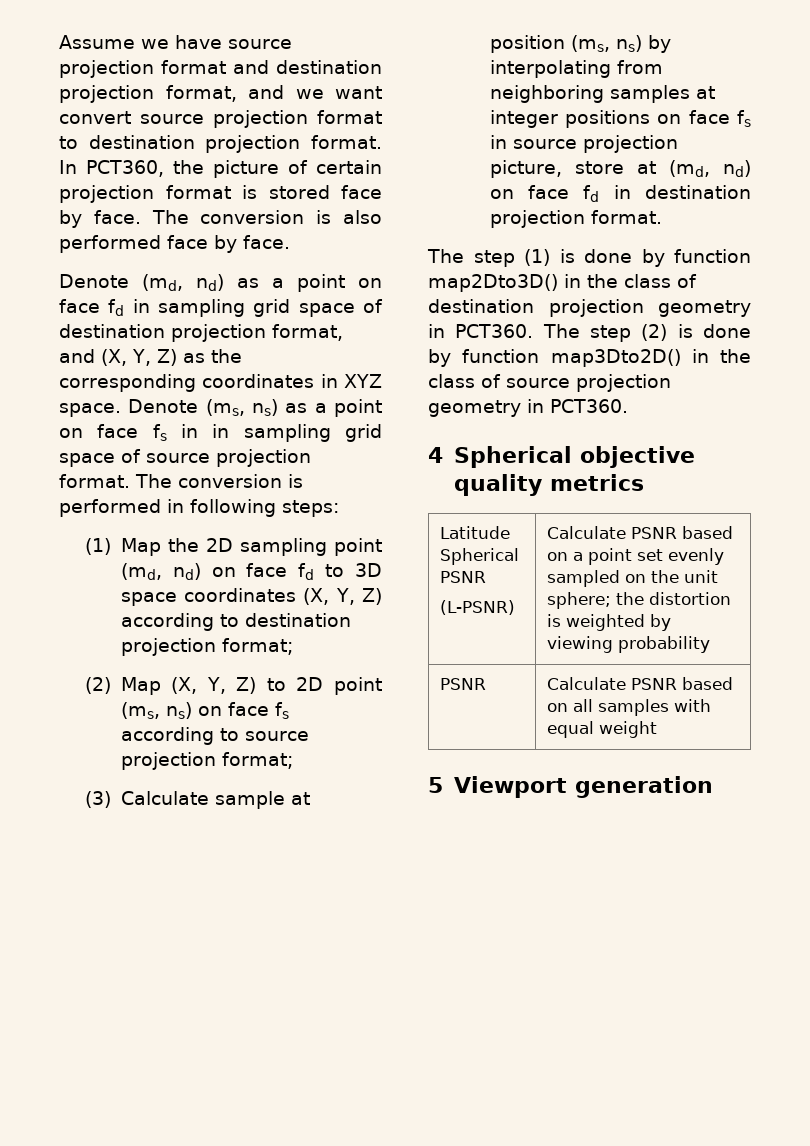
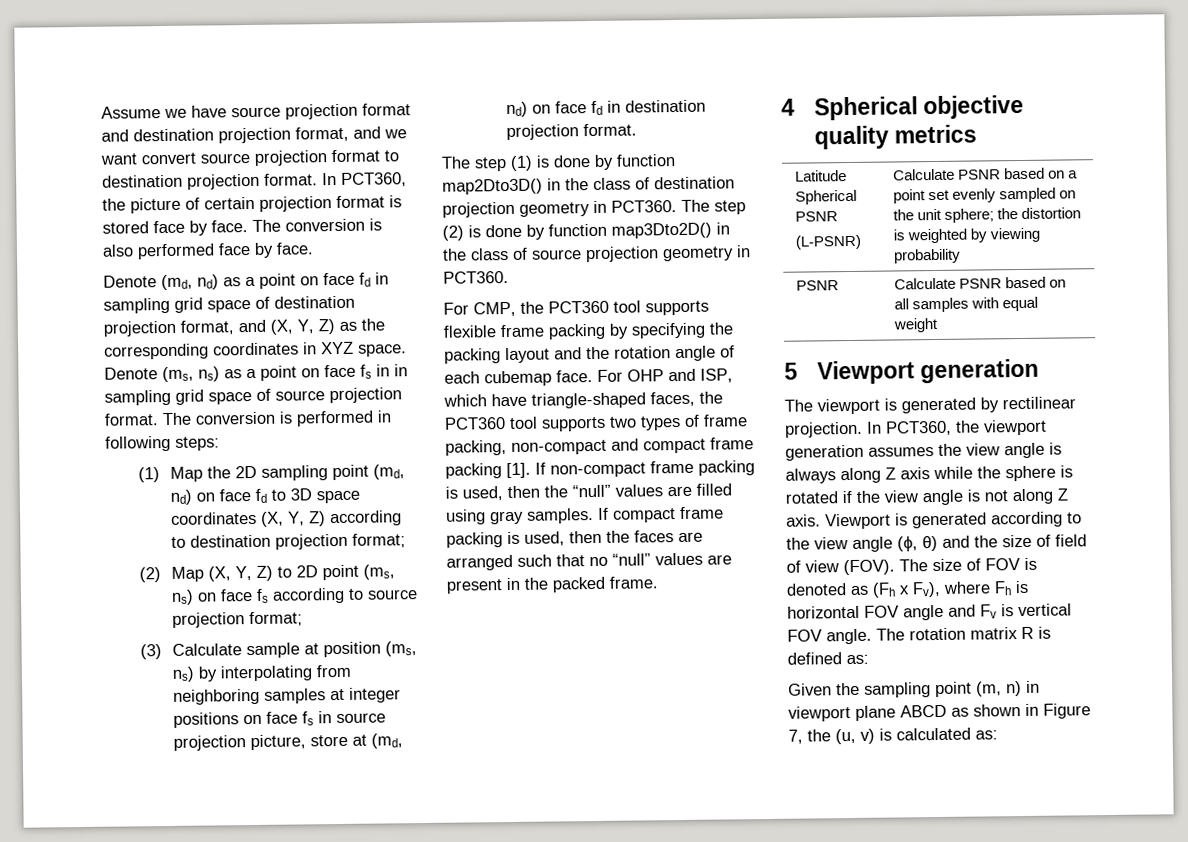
(628, 406) none -> [443,300,709,317] [443,322,733,340] [444,345,735,364] [444,368,733,387] [443,391,723,409] [444,414,748,432] [445,437,754,456] [445,460,755,479] [445,483,732,501] [446,506,724,525] [446,530,703,548] [446,552,732,571] [446,576,658,594] // For CMP, the PCT360 tool supports flexible frame packing by specifying the packing layout and the rotation angle of each cubemap face. For OHP and ISP, which have triangle-shaped faces, the PCT360 tool supports two types of frame packing, non-compact and compact frame packing [1]. If non-compact frame packing is used, then the “null” values are filled using gray samples. If compact frame packing is used, then the faces are arranged such that no “null” values are present in the packed frame.
(714, 787) none -> [784,396,1076,415] [785,419,1047,438] [785,442,1062,461] [785,465,1073,484] [785,488,1068,506] [786,511,1082,530] [786,534,1087,552] [786,557,1037,576] [786,580,1029,598] [787,603,1072,621] [787,626,1051,645] [787,652,869,665] [788,680,1040,698] [788,703,1091,722] [788,727,998,745] // The viewport is generated by rectilinear projection. In PCT360, the viewport generation assumes the view angle is always along Z axis while the sphere is rotated if the view angle is not along Z axis. Viewport is generated according to the view angle (ϕ, θ) and the size of field of view (FOV). The size of FOV is denoted as (Fh x Fv), where Fh is horizontal FOV angle and Fv is vertical FOV angle. The rotation matrix R is defined as: // Given the sampling point (m, n) in viewport plane ABCD as shown in Figure 7, the (u, v) is calculated as:

